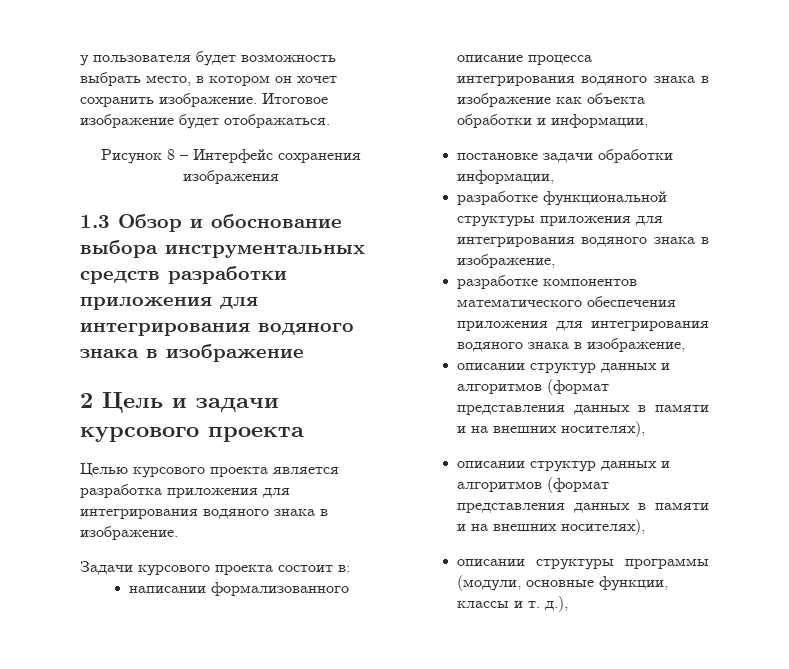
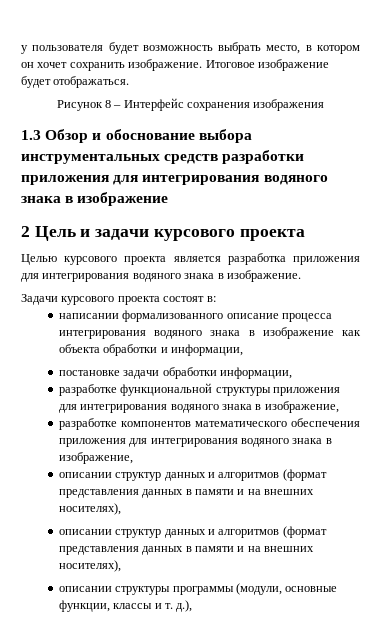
[278,565,333,572] состоит -> [163,296,205,302] состоят

